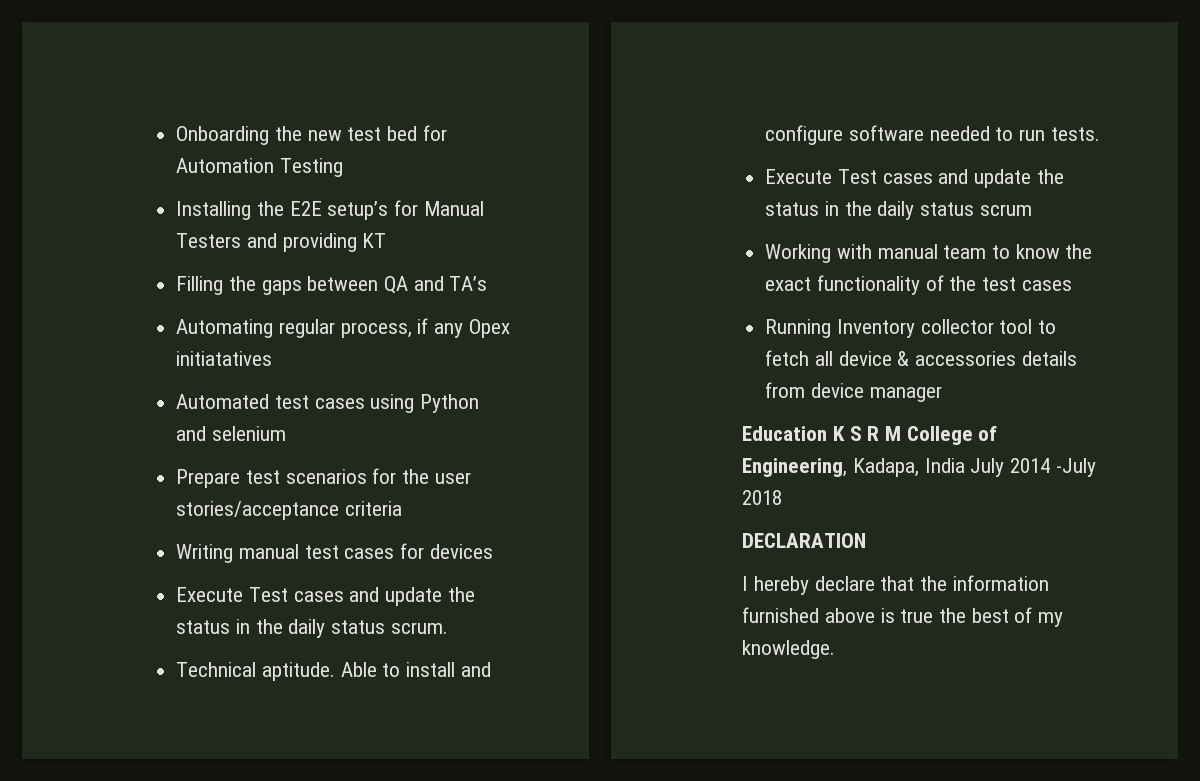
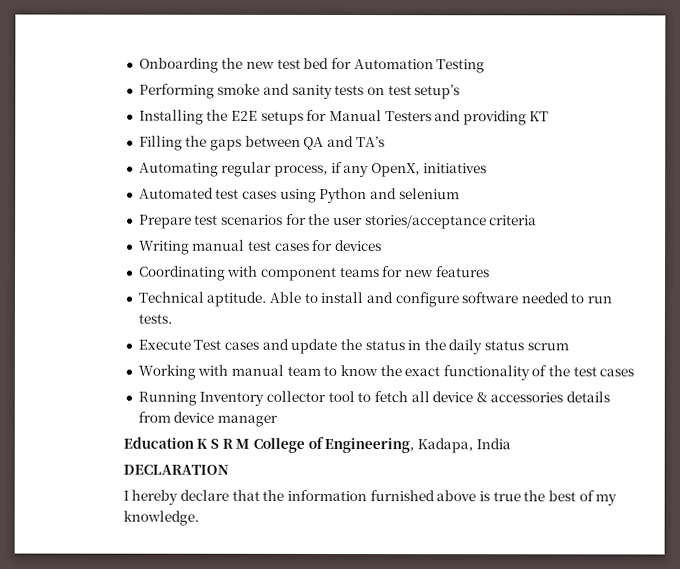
(344, 167) none -> [138,83,461,100] // Performing smoke and sanity tests on test setup’s
[327,201,389,220] setup’s -> [260,110,304,125] setups
[468,319,510,338] [176,351,273,366] Opex initiatatives -> [370,163,487,178] OpenX, initiatives
[176,587,475,606] [176,619,448,638] Execute Test cases and update the status in the daily status scrum. -> [138,265,490,281] Coordinating with component teams for new features
[970,458,1096,477] [742,490,783,505] July 2014 -July 2018 -> (511, 444) none

